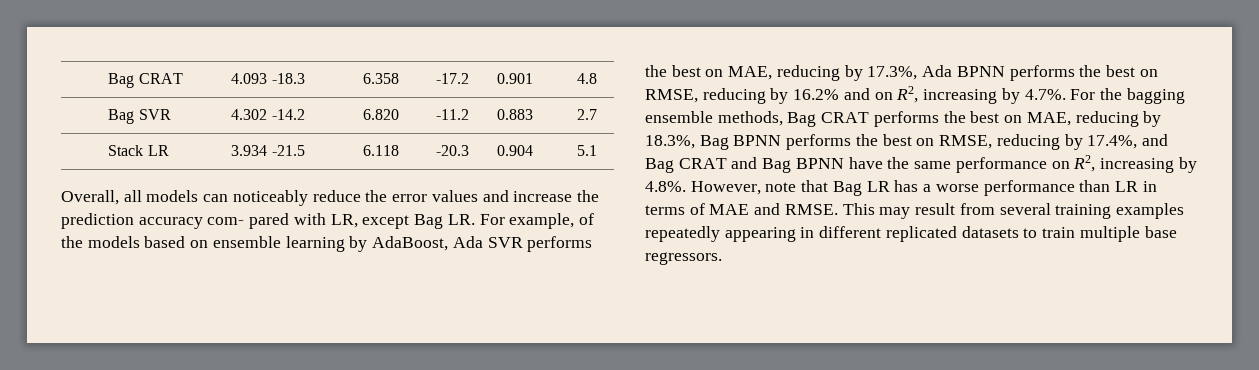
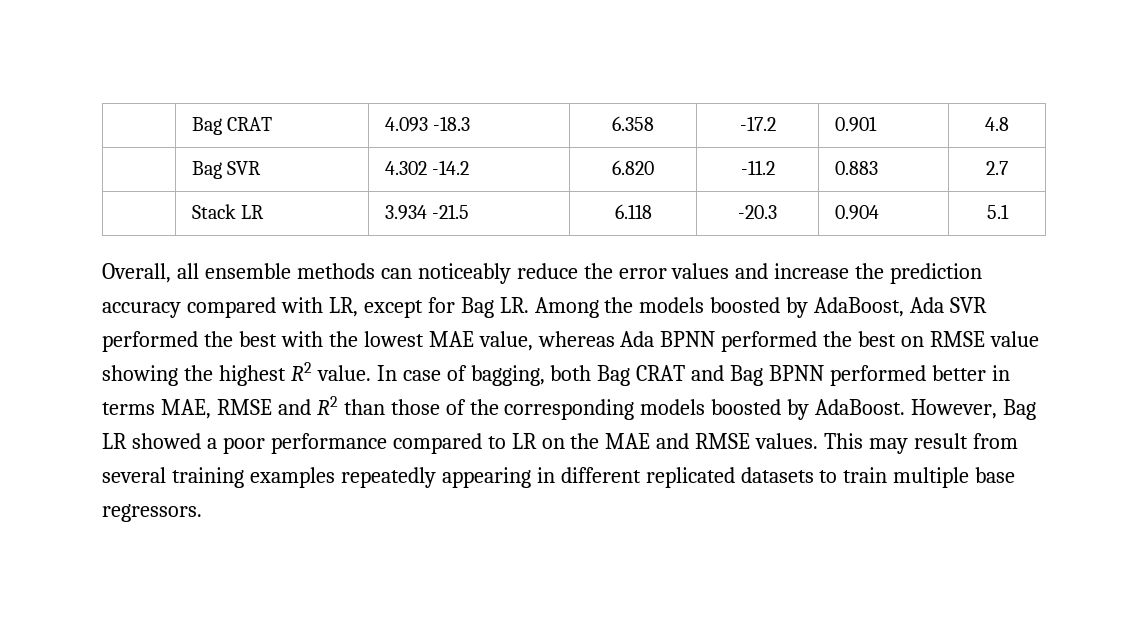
[146,190,199,202] models -> [204,263,375,279] ensemble methods
[207,213,290,229] com- pared -> [186,297,276,318] compared
(410, 222) none -> [427,297,455,313] for
[479,213,594,229] [61,236,593,252] [645,65,1158,81] [645,86,1185,104] [645,111,1162,127] [645,134,1168,150] For example, of the models based on ensemble learning by AdaBoost, Ada SVR performs the best on MAE, reducing by 17.3%, Ada BPNN performs the best on RMSE, reducing by 16.2% and on R2, increasing by 4.7%. For the bagging ensemble methods, Bag CRAT performs the best on MAE, reducing by 18.3%, Bag BPNN performs the best on RMSE, reducing by 17.4%, and -> [534,297,988,318] [102,331,1040,352] [102,362,592,386] Among the models boosted by AdaBoost, Ada SVR performed the best with the lowest MAE value, whereas Ada BPNN performed the best on RMSE value showing the highest R2 value. In case of bagging, both
[848,155,1197,173] [645,180,1157,196] [645,203,838,215] have the same performance on R2, increasing by 4.8%. However, note that Bag LR has a worse performance than LR in terms of MAE and RMSE. -> [830,365,1010,386] [102,396,1037,420] [102,433,819,454] performed better in terms MAE, RMSE and R2 than those of the corresponding models boosted by AdaBoost. However, Bag LR showed a poor performance compared to LR on the MAE and RMSE values.

